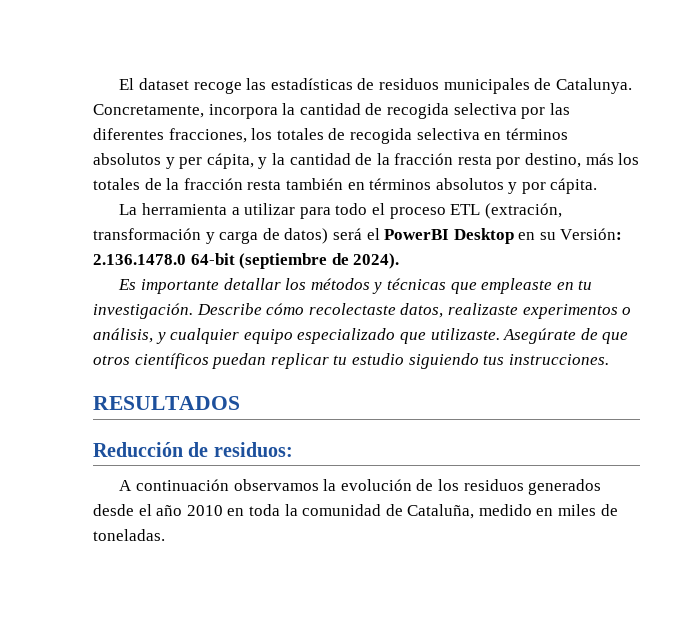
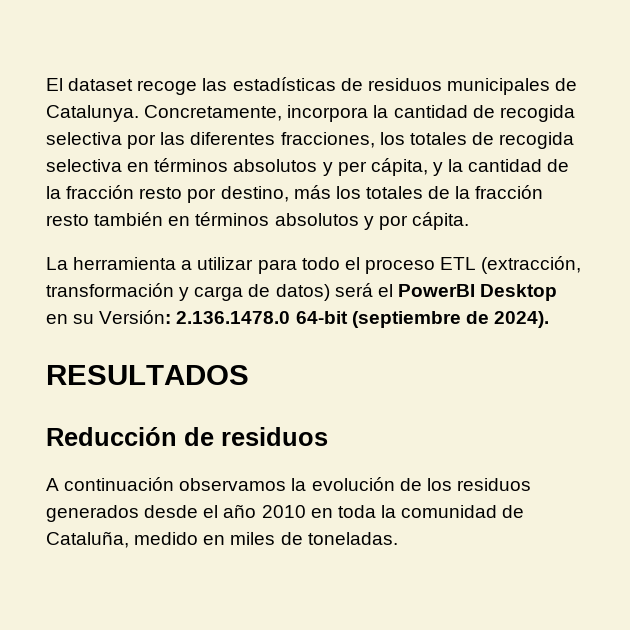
[457,155,492,165] resta -> [139,187,183,199] resto
[247,180,282,190] resta -> [46,214,89,226] resto
[484,203,562,219] (extración, -> [481,256,582,274] (extracción,
[118,278,593,294] [93,303,632,319] [93,328,629,344] [93,353,609,369] // Es importante detallar los métodos y técnicas que empleaste en tu investigación. Describe cómo recolectaste datos, realizaste experimentos o análisis, y cualquier equipo especializado que utilizaste. Asegúrate de que otros científicos puedan replicar tu estudio siguiendo tus instrucciones. -> (549, 319) none
[213,442,293,457] residuos: -> [221,427,328,446] residuos

